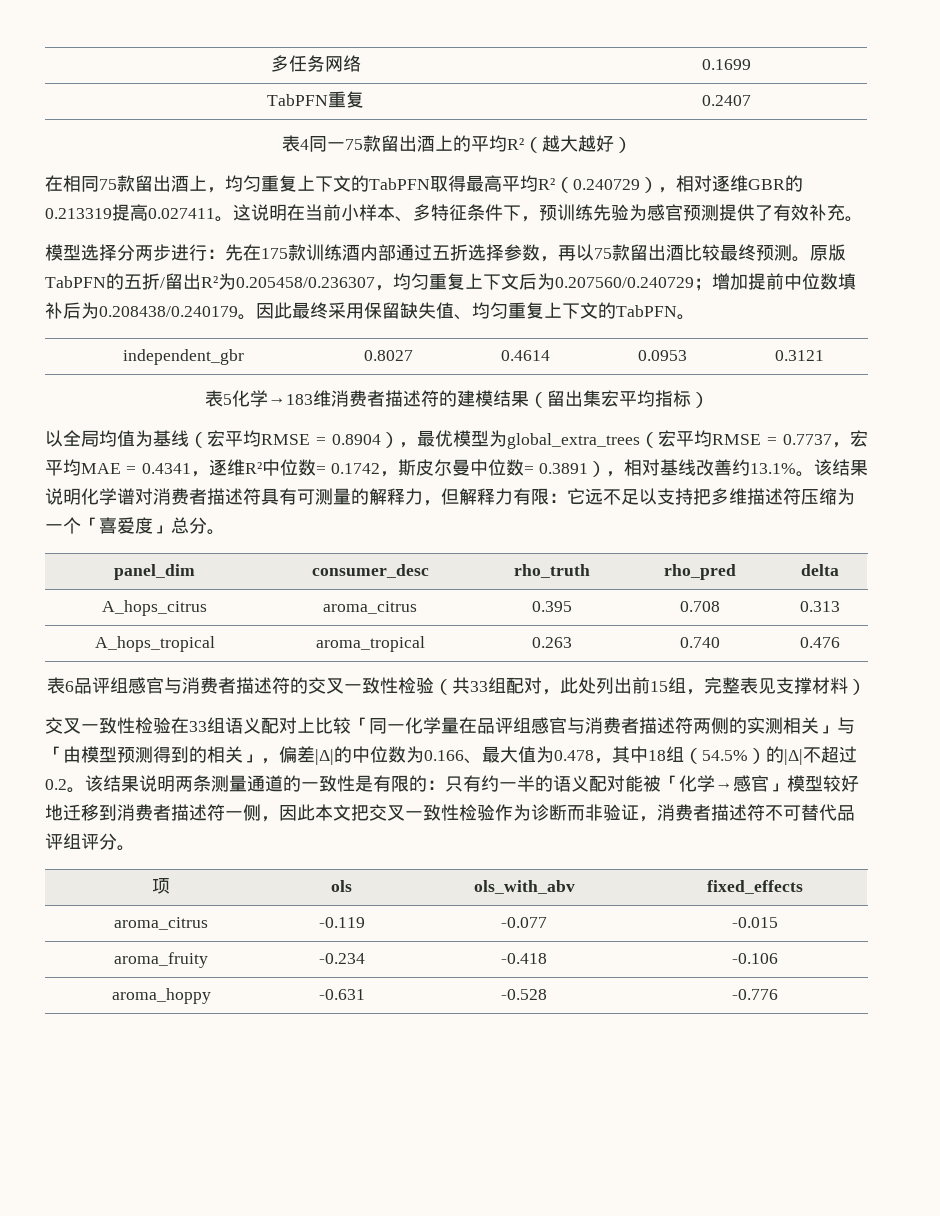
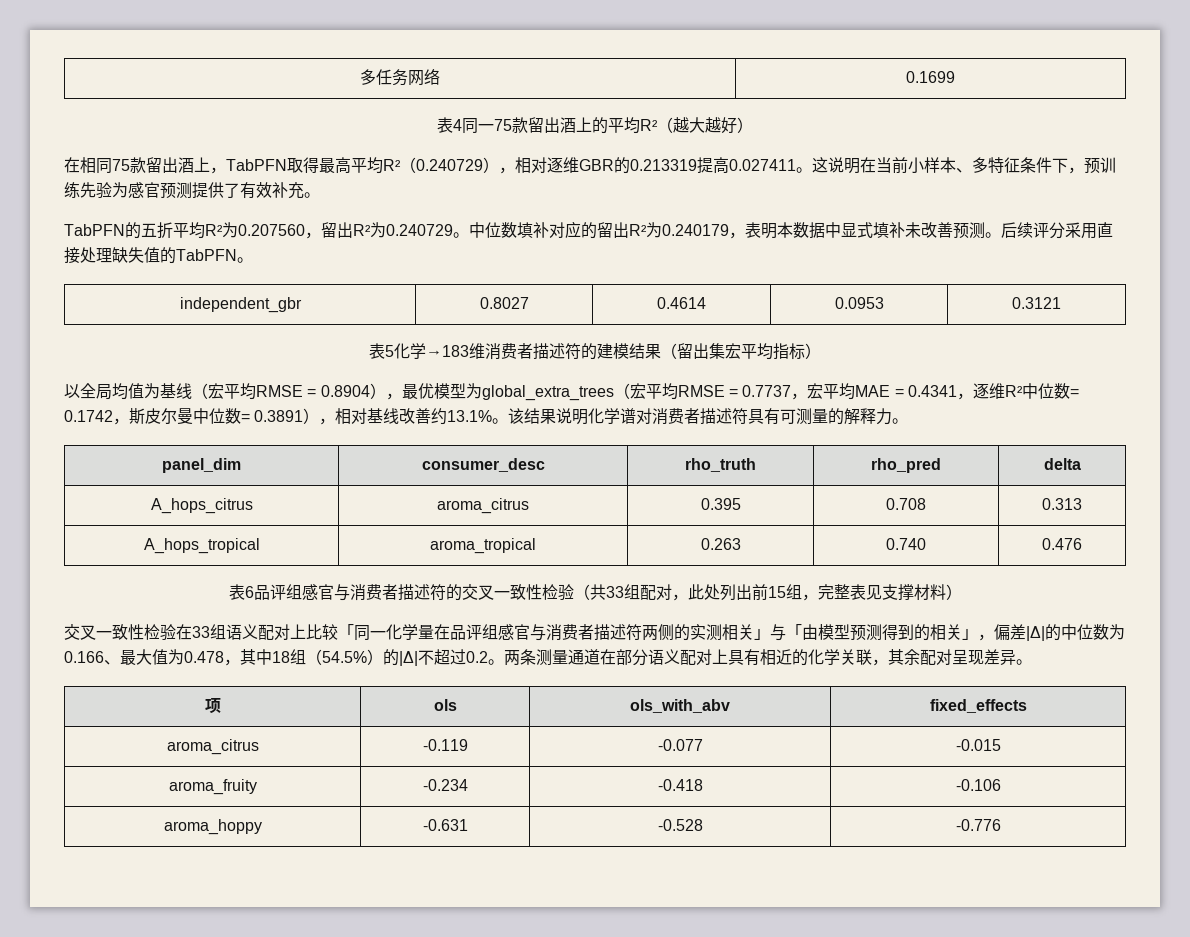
[267,91,364,108] [701,95,751,106] // TabPFN重复 | 0.2407 -> (956, 77) none
[225,175,369,192] 均匀重复上下文的 -> (226, 170) none
[45,244,846,262] [45,273,856,291] [45,302,598,320] 模型选择分两步进行：先在175款训练酒内部通过五折选择参数，再以75款留出酒比较最终预测。原版TabPFN的五折/留出R²为0.205458/0.236307，均匀重复上下文后为0.207560/0.240729；增加提前中位数填补后为0.208438/0.240179。因此最终采用保留缺失值、均匀重复上下文 -> [64,221,1113,239] [64,247,160,264] TabPFN的五折平均R²为0.207560，留出R²为0.240729。中位数填补对应的留出R²为0.240179，表明本数据中显式填补未改善预测。后续评分采用直接处理缺失值
[423,488,855,506] [45,517,207,534] ，但解释力有限：它远不足以支持把多维描述符压缩为一个「喜爱度」总分 -> (893, 416) none
[85,775,175,792] 该结果说明 -> (504, 662) none
[283,775,859,792] [45,804,855,822] [45,833,117,850] 的一致性是有限的：只有约一半的语义配对能被「化学→感官」模型较好地迁移到消费者描述符一侧，因此本文把交叉一致性检验作为诊断而非验证，消费者描述符不可替代品评组评分 -> [600,649,1016,666] 在部分语义配对上具有相近的化学关联，其余配对呈现差异

